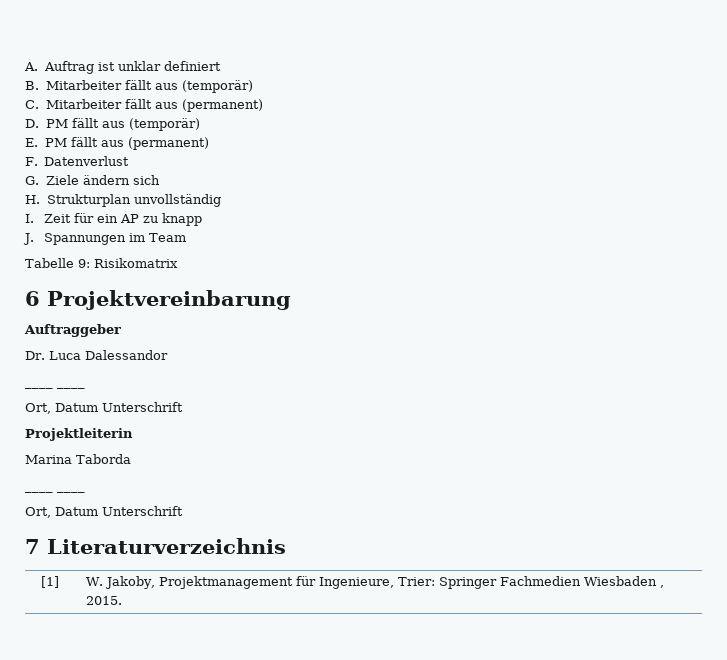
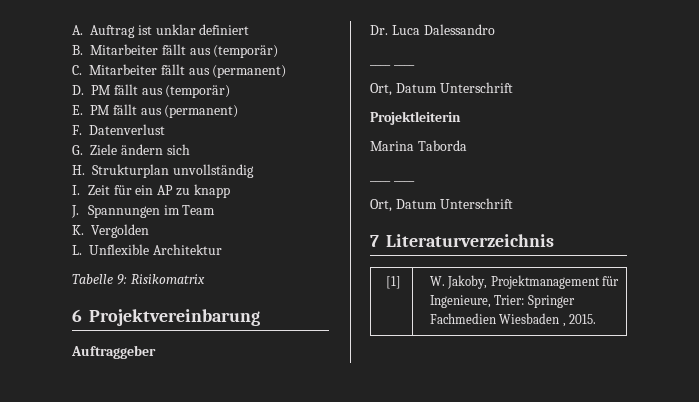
(186, 237) none -> [72,224,149,238] [72,244,222,255] // K. Vergolden // L. Unflexible Architektur
[84,350,168,360] Dalessandor -> [423,24,495,35] Dalessandro

